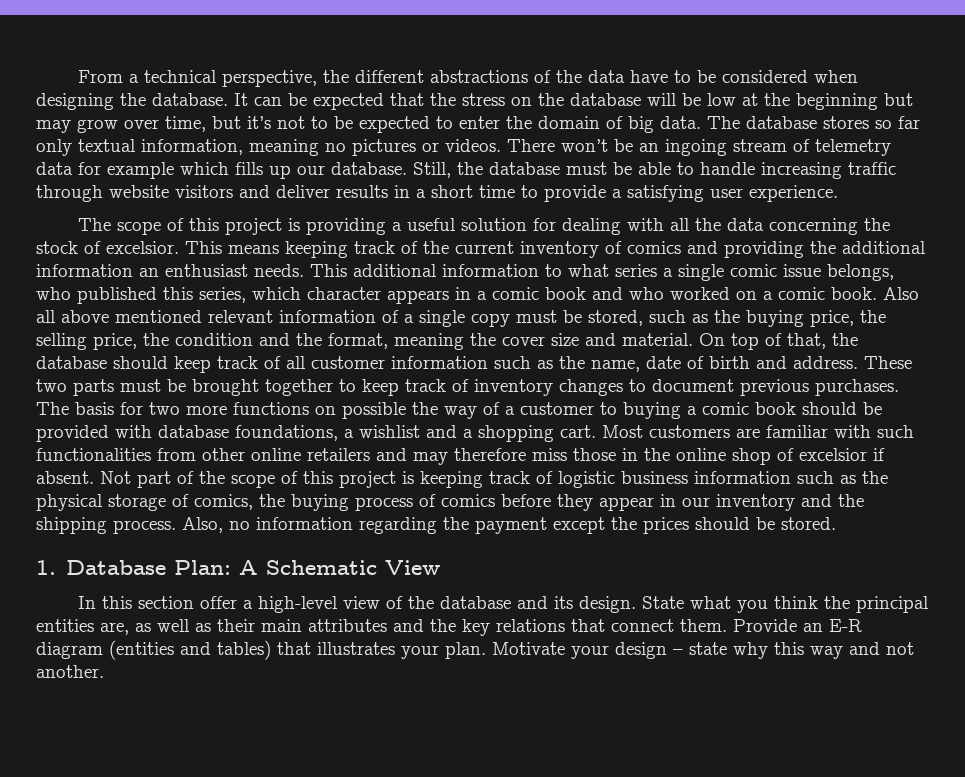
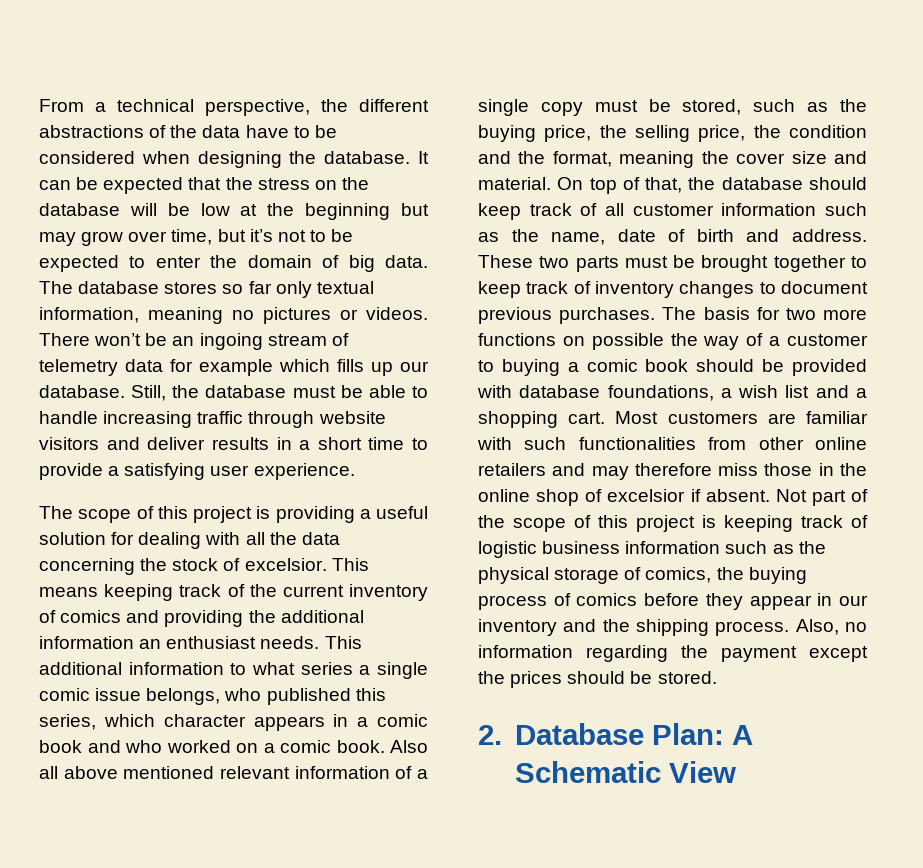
[359,425,420,438] wishlist -> [738,385,810,398] wish list
[36,560,56,575] 1. -> [478,725,502,745] 2.
[78,596,930,613] [36,619,862,636] [36,640,914,660] [36,665,104,678] // In this section offer a high-level view of the database and its design. State what you think the principal entities are, as well as their main attributes and the key relations that connect them. Provide an E-R diagram (entities and tables) that illustrates your plan. Motivate your design – state why this way and not another. -> (736, 772) none

